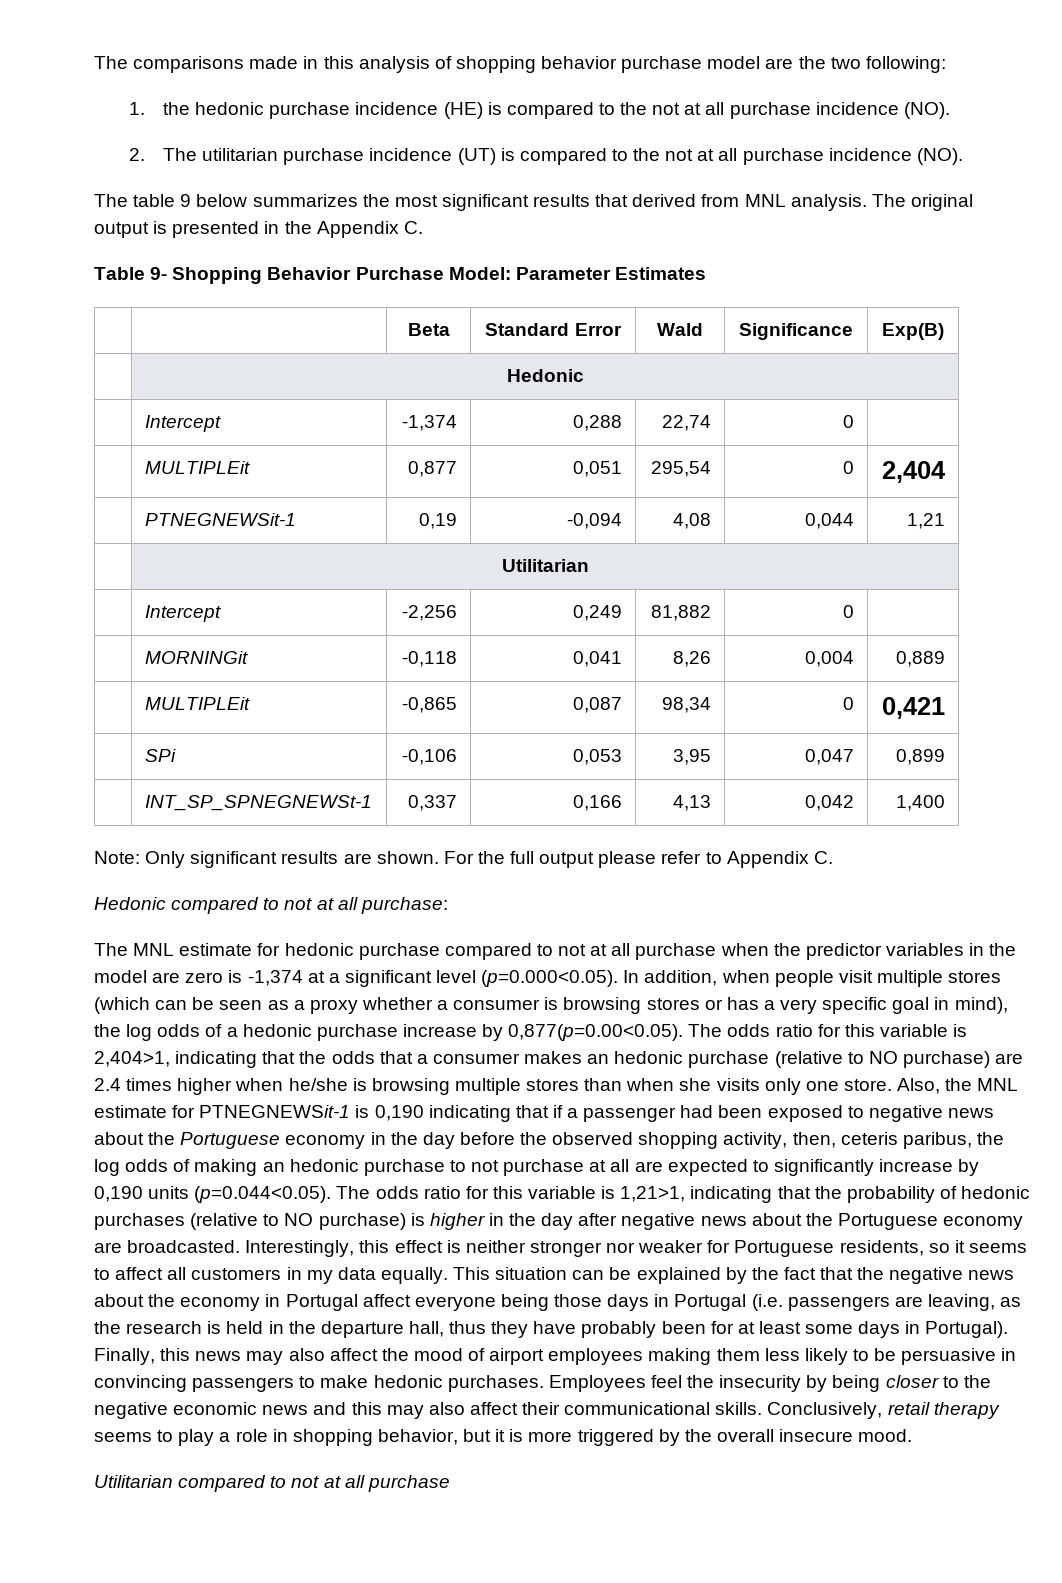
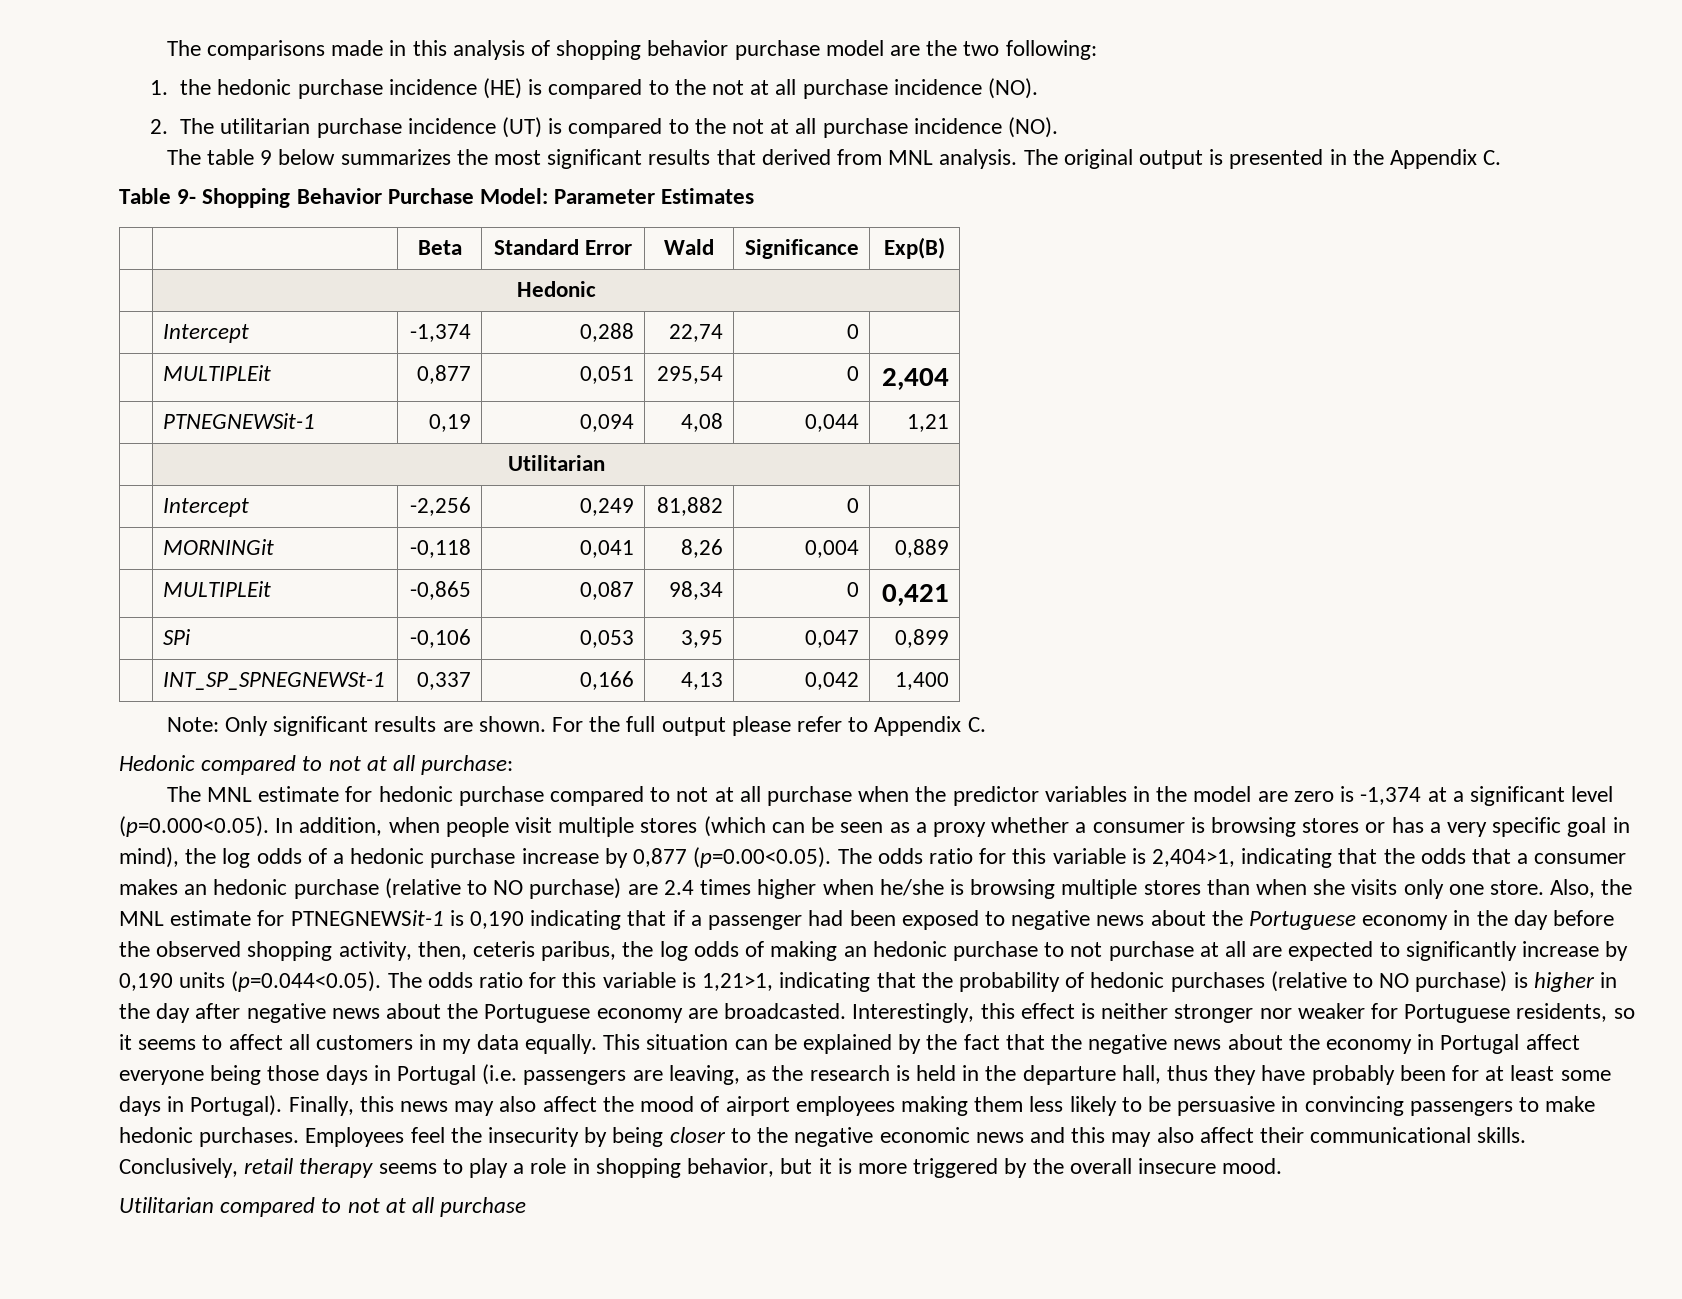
[567,513,623,529] -0,094 -> [580,414,635,432] 0,094
[508,1024,684,1041] 0,877(p=0.00<0.05). -> [633,847,832,868] 0,877 (p=0.00<0.05).

